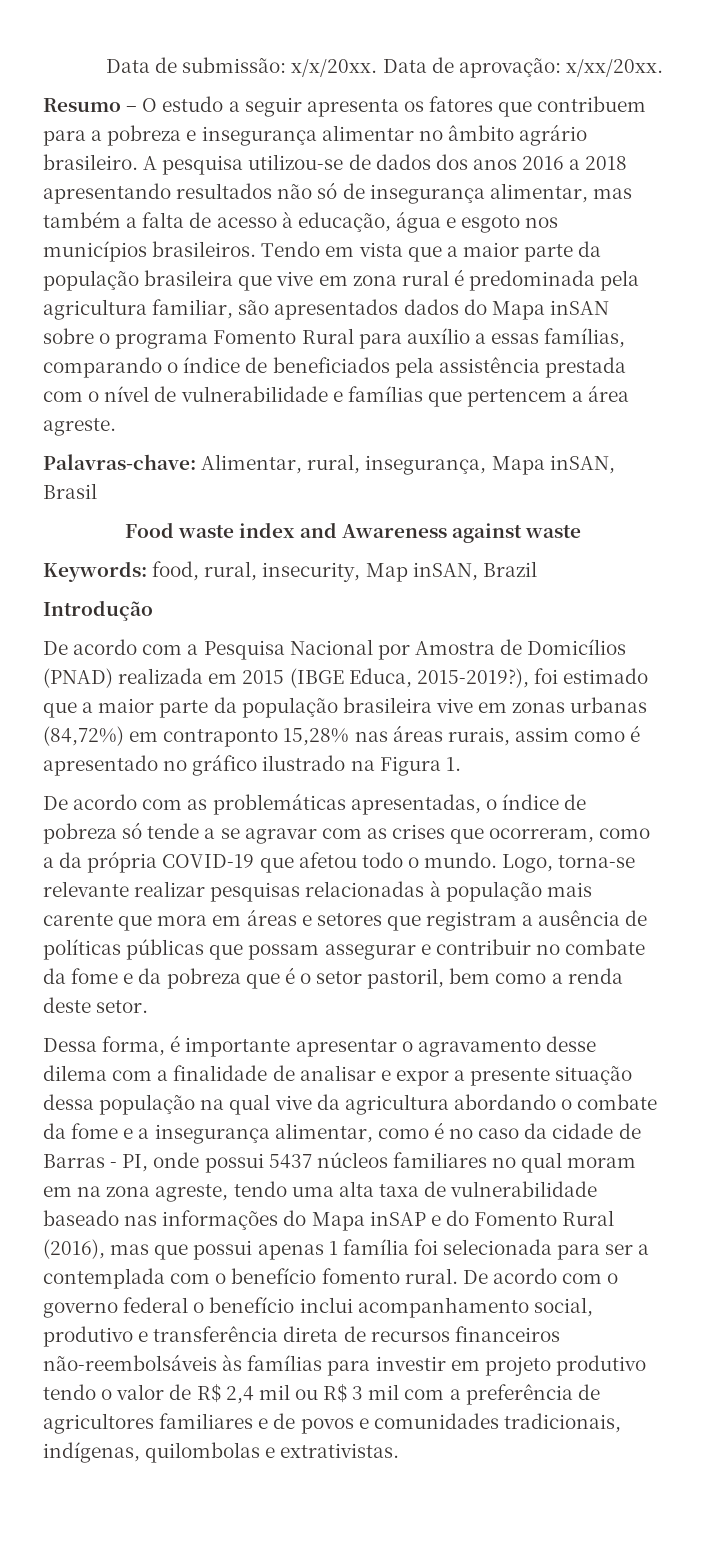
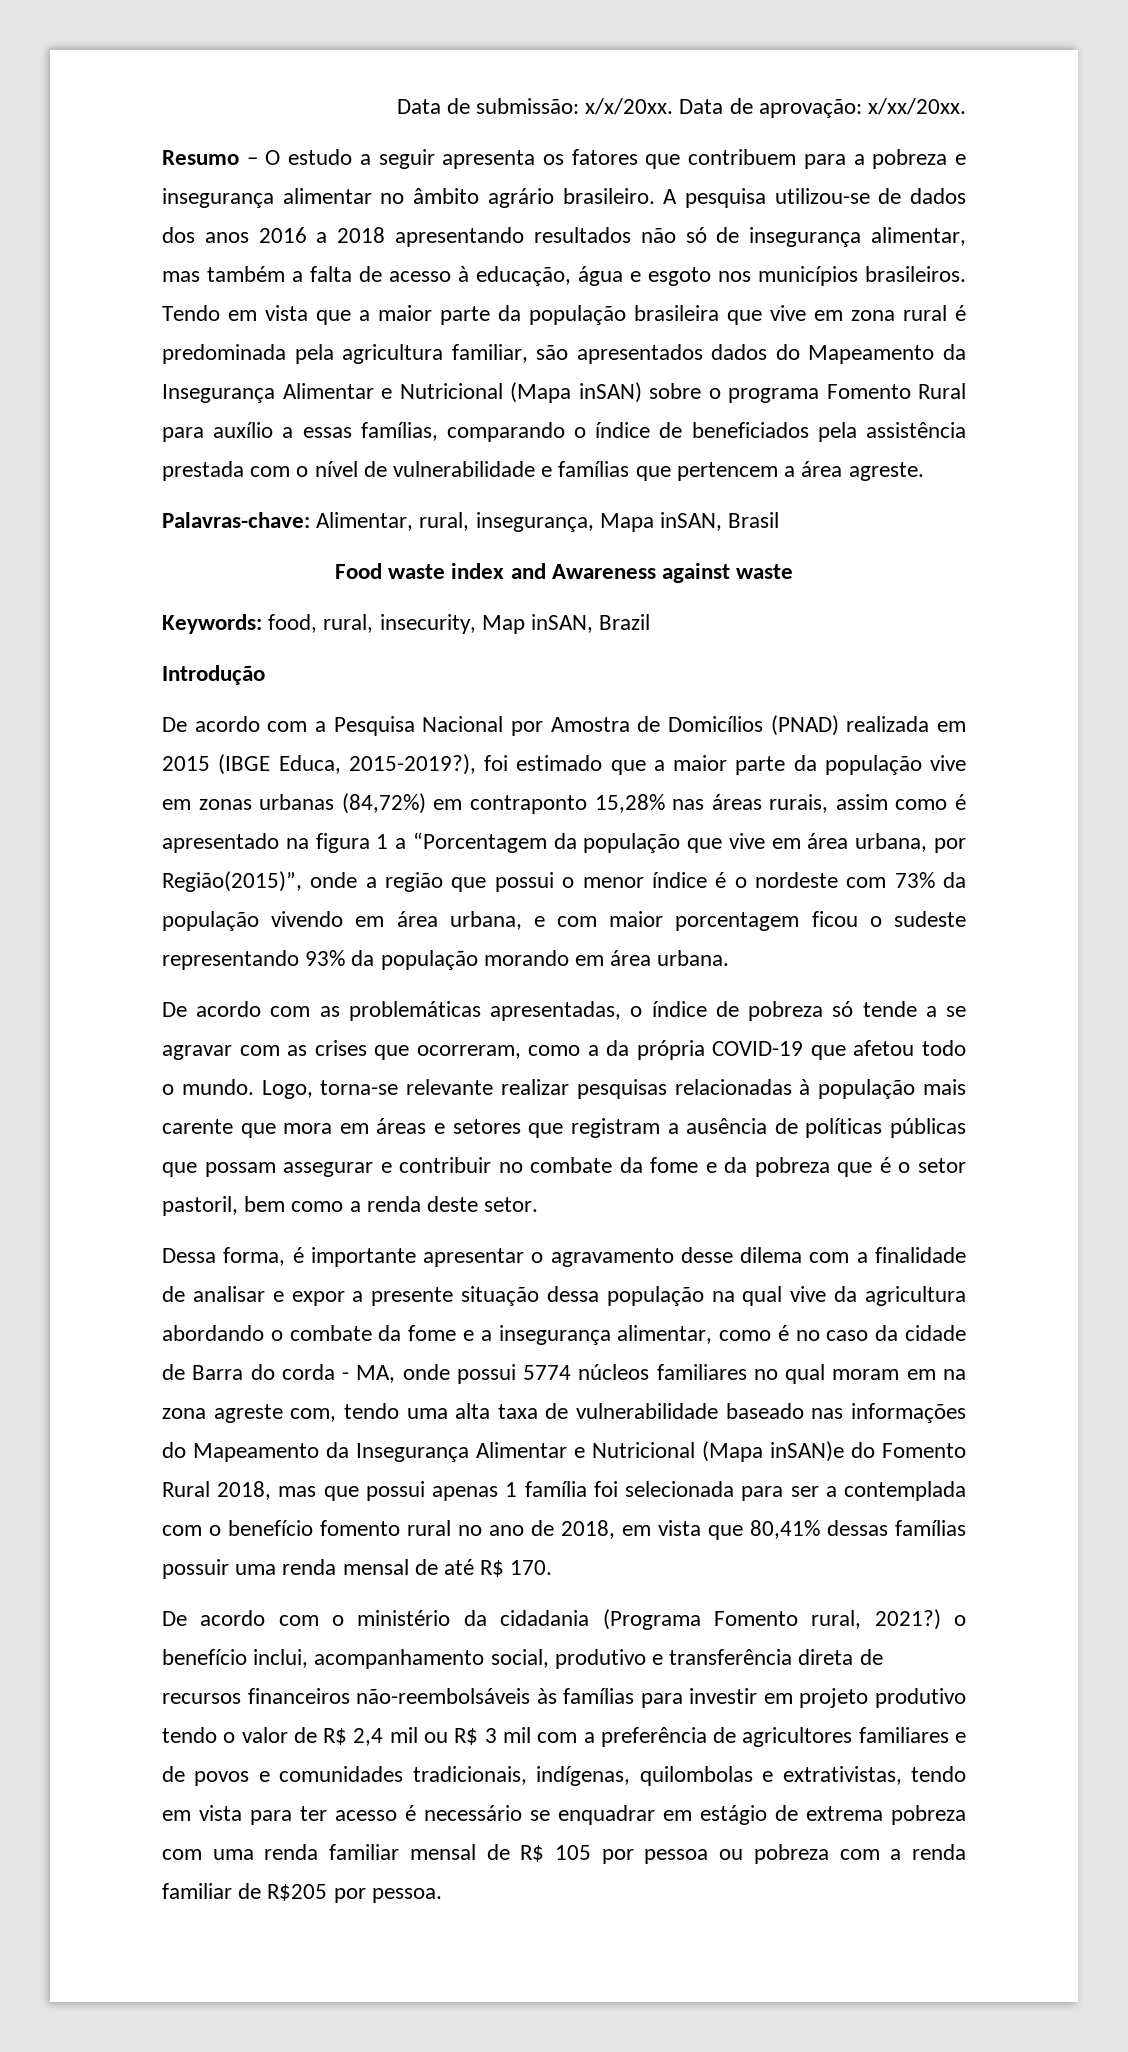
[491,300,609,320] Mapa inSAN -> [808,344,966,364] [162,382,642,403] Mapeamento da Insegurança Alimentar e Nutricional (Mapa inSAN)
[342,697,432,713] brasileira -> (922, 765) none
[163,754,461,776] no gráfico ilustrado na Figura 1. -> [285,832,966,853] [162,871,966,892] [162,911,966,931] [162,950,730,970] na figura 1 a “Porcentagem da população que vive em área urbana, por Região(2015)”, onde a região que possui o menor índice é o nordeste com 73% da população vivendo em área urbana, e com maior porcentagem ficou o sudeste representando 93% da população morando em área urbana.
[43,1154,149,1172] Barras - PI, -> [192,1364,396,1383] Barra do corda - MA,
[268,1154,312,1169] 5437 -> [523,1365,572,1380] 5774
[155,1184,229,1202] agreste, -> [213,1404,337,1423] agreste com,
[311,1211,441,1231] Mapa inSAP e -> [193,1441,844,1462] Mapeamento da Insegurança Alimentar e Nutricional (Mapa inSAN)e
[43,1239,105,1259] (2016), -> [217,1481,272,1500] 2018,
[404,1268,619,1284] [43,1297,353,1318] rural. De acordo com o governo federal o benefício inclui -> [407,1520,966,1540] [162,1559,553,1579] [162,1609,966,1630] [162,1649,309,1668] rural no ano de 2018, em vista que 80,41% dessas famílias possuir uma renda mensal de até R$ 170. // De acordo com o ministério da cidadania (Programa Fomento rural, 2021?) o benefício inclui,
[280,1443,400,1458] extrativistas. -> [782,1766,966,1785] [162,1805,966,1825] [162,1844,966,1864] [162,1883,442,1903] extrativistas, tendo em vista para ter acesso é necessário se enquadrar em estágio de extrema pobreza com uma renda familiar mensal de R$ 105 por pessoa ou pobreza com a renda familiar de R$205 por pessoa.

